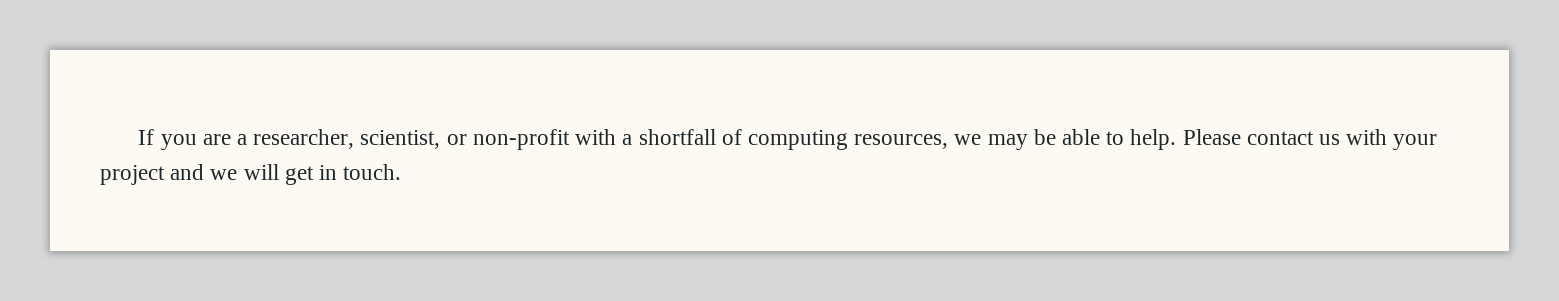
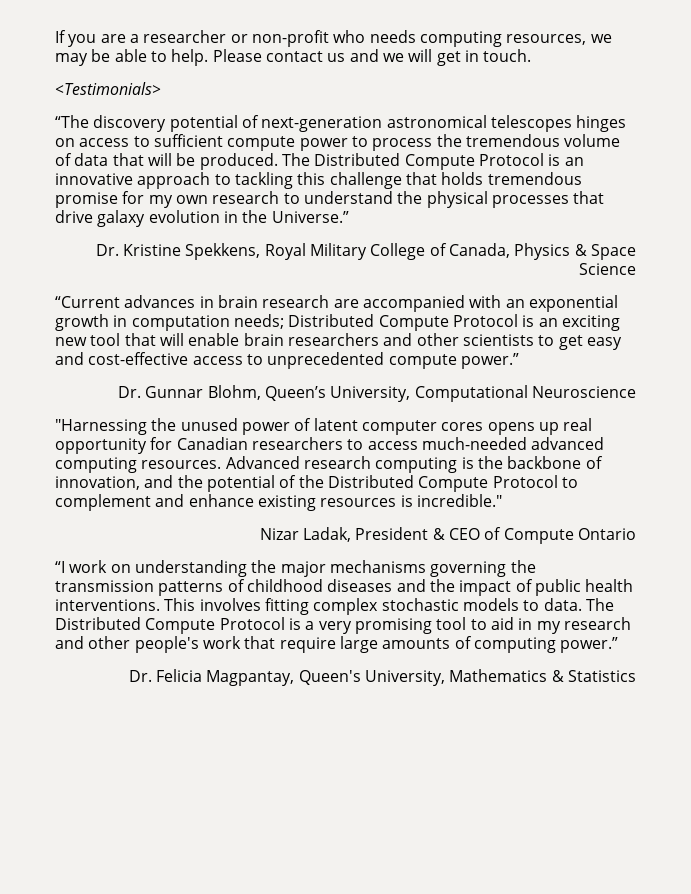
[253,129,742,150] researcher, scientist, or non-profit with a shortfall of -> [143,30,416,47] researcher or non-profit who needs
[1346,129,1438,150] [100,165,165,185] with your project -> (346, 57) none
(402, 172) none -> [55,82,161,95] [55,115,627,132] [55,134,621,151] [55,153,584,170] [55,172,582,189] [55,191,605,208] [55,210,349,227] [95,243,636,260] [579,263,636,275] [55,295,618,312] [55,314,620,331] [55,333,622,350] [55,352,519,369] [118,385,636,402] [55,418,593,435] [55,437,605,454] [55,456,603,473] [55,475,578,492] [55,494,502,511] [259,527,636,544] [55,560,536,577] [55,579,634,596] [55,598,614,615] [55,617,631,634] [55,636,619,653] [128,669,636,686] // <Testimonials> // “The discovery potential of next-generation astronomical telescopes hinges on access to sufficient compute power to process the tremendous volume of data that will be produced. The Distributed Compute Protocol is an innovative approach to tackling this challenge that holds tremendous promise for my own research to understand the physical processes that drive galaxy evolution in the Universe.” // Dr. Kristine Spekkens, Royal Military College of Canada, Physics & Space Science // “Current advances in brain research are accompanied with an exponential growth in computation needs; Distributed Compute Protocol is an exciting new tool that will enable brain researchers and other scientists to get easy and cost-effective access to unprecedented compute power.” // Dr. Gunnar Blohm, Queen’s University, Computational Neuroscience // "Harnessing the unused power of latent computer cores opens up real opportunity for Canadian researchers to access much-needed advanced computing resources. Advanced research computing is the backbone of innovation, and the potential of the Distributed Compute Protocol to complement and enhance existing resources is incredible." // Nizar Ladak, President & CEO of Compute Ontario // “I work on understanding the major mechanisms governing the transmission patterns of childhood diseases and the impact of public health interventions. This involves fitting complex stochastic models to data. The Distributed Compute Protocol is a very promising tool to aid in my research and other people's work that require large amounts of computing power.” // Dr. Felicia Magpantay, Queen's University, Mathematics & Statistics

